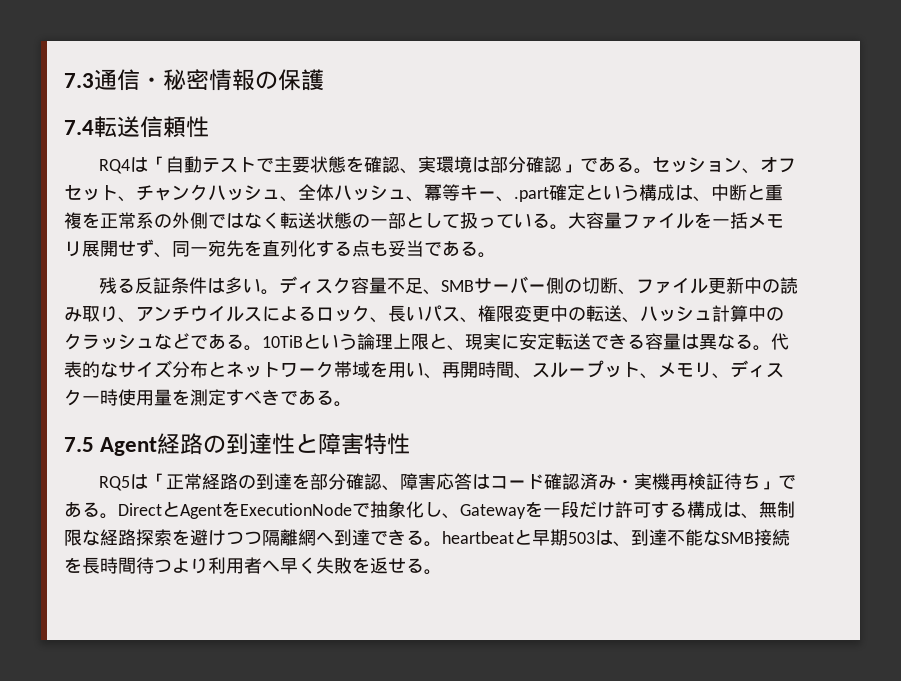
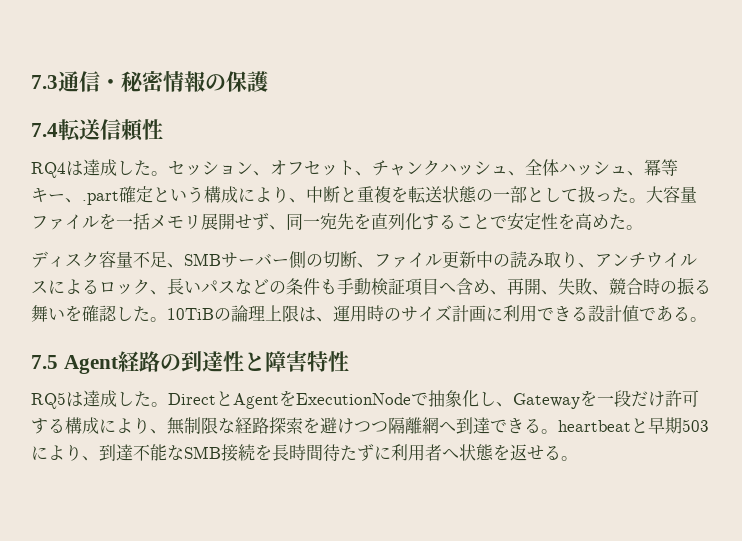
[148,156,635,174] 「自動テストで主要状態を確認、実環境は部分確認」である -> [83,159,151,176] 達成した
[675,185,693,200] は -> [238,186,289,203] により
[100,212,280,229] 正常系の外側ではなく -> (408, 194) none
[496,213,550,228] ている -> [612,187,629,203] た
[352,240,496,258] [99,277,280,295] 点も妥当である。 // 残る反証条件は多い。 -> [456,213,643,231] ことで安定性を高めた。 //
[460,305,784,323] [64,333,789,351] [64,360,784,379] [64,389,280,406] 、権限変更中の転送、ハッシュ計算中のクラッシュなどである。10TiBという論理上限と、現実に安定転送できる容量は異なる。代表的なサイズ分布とネットワーク帯域を用い、再開時間、スループット、メモリ、ディスク一時使用量を測定すべき -> [235,277,711,296] [31,305,639,322] などの条件も手動検証項目へ含め、再開、失敗、競合時の振る舞いを確認した。10TiBの論理上限は、運用時のサイズ計画に利用できる設計値
[148,473,797,491] [64,502,100,518] 「正常経路の到達を部分確認、障害応答はコード確認済み・実機再検証待ち」である -> [83,390,151,407] 達成した
[723,502,741,517] は -> [99,417,150,434] により
[595,530,613,545] は -> [31,444,82,461] により
[154,558,208,574] つより -> [340,444,391,461] たずに
[280,557,352,574] 早く失敗 -> [459,444,494,461] 状態

